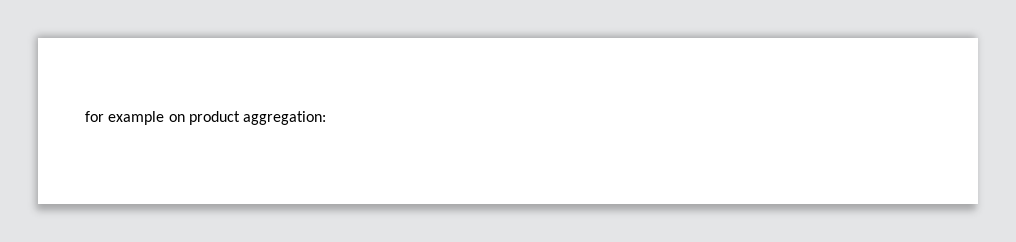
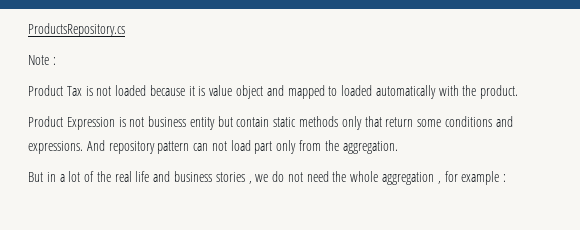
[85,111,327,125] for example on product aggregation: -> [28,23,125,37] [28,55,56,65] [28,85,519,99] [28,116,513,130] [28,140,398,154] [28,171,507,185] ProductsRepository.cs // Note : // Product Tax is not loaded because it is value object and mapped to loaded automatically with the product. // Product Expression is not business entity but contain static methods only that return some conditions and expressions. And repository pattern can not load part only from the aggregation. // But in a lot of the real life and business stories , we do not need the whole aggregation , for example :

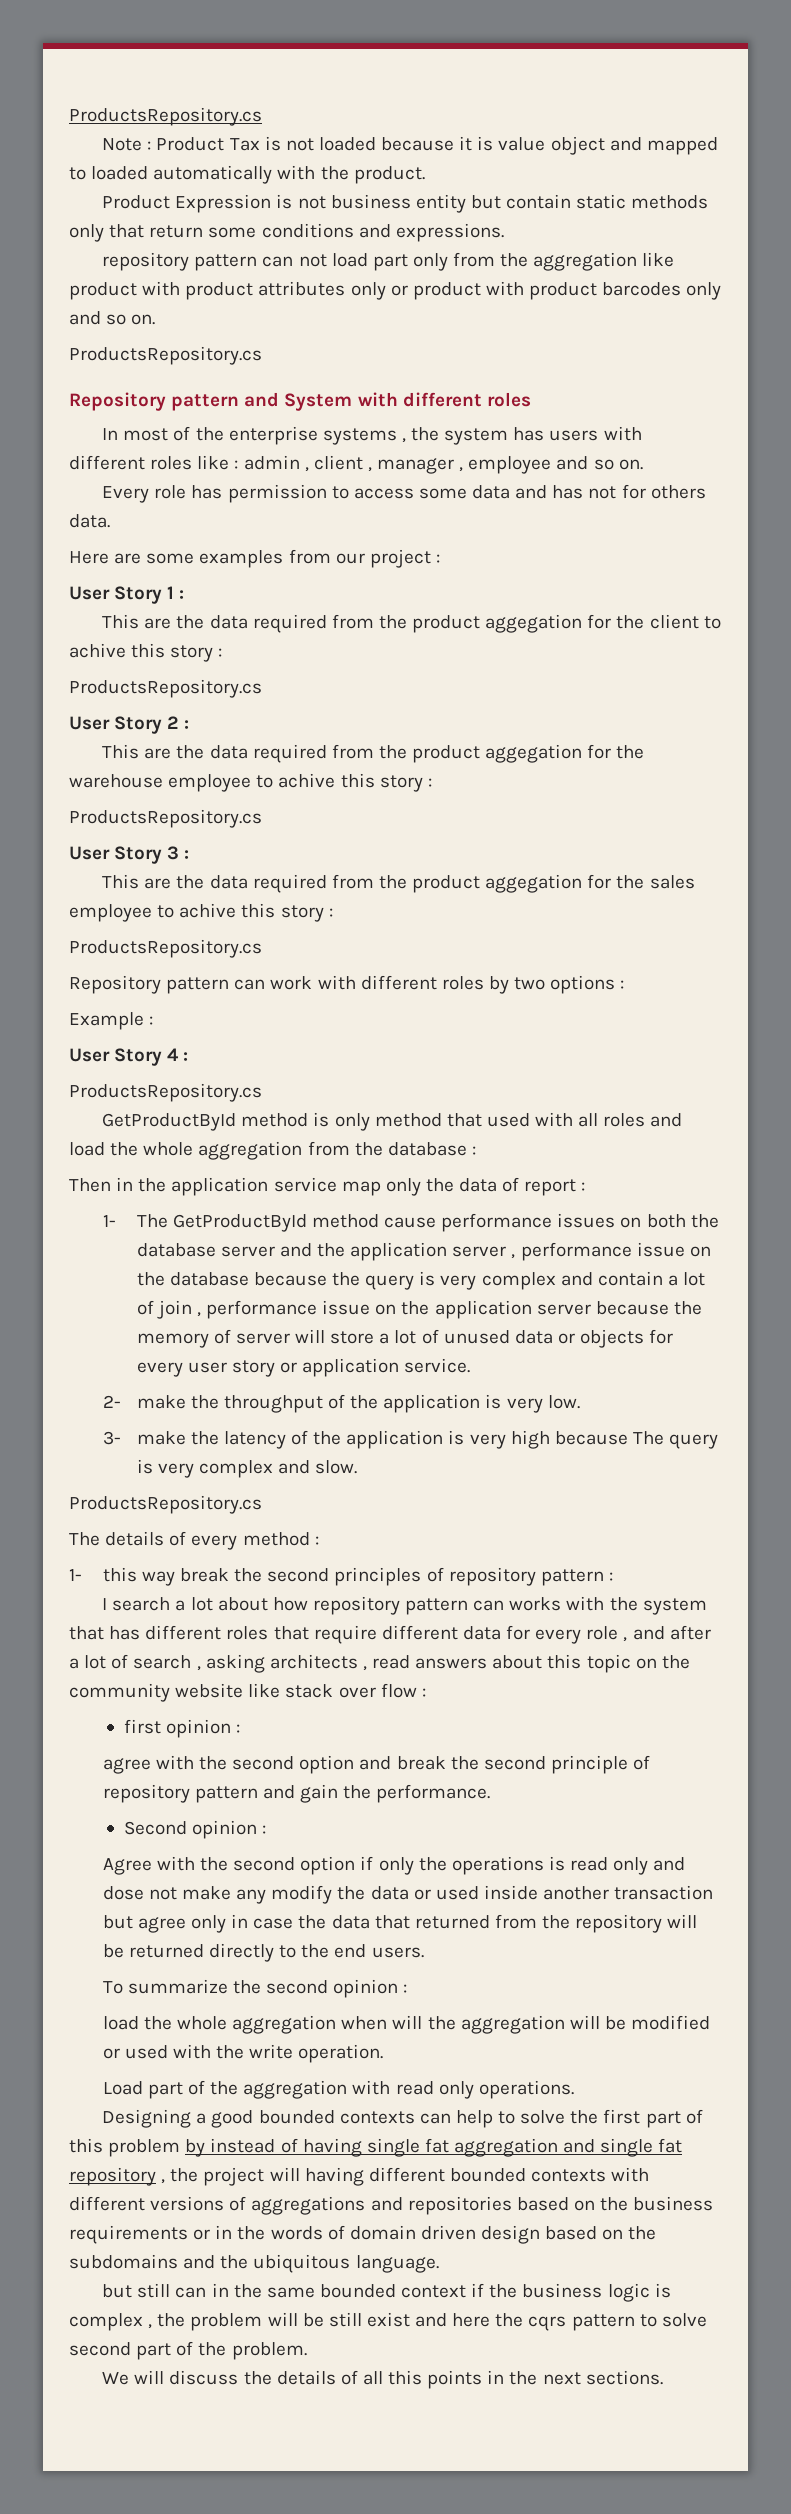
(56, 61) // -> (152, 145) none
[86,140,105,151] And -> (504, 232) //
[342,141,398,154] [28,171,507,185] aggregation. // But in a lot of the real life and business stories , we do not need the whole aggregation , for example : -> [533,252,675,271] [69,281,722,300] [69,311,156,325] [69,346,262,365] [69,392,531,411] [102,426,642,445] [69,455,643,474] [102,484,706,503] [69,514,110,528] [69,549,440,568] [69,586,185,604] [102,614,721,633] [69,643,223,662] [69,679,262,698] [69,716,190,734] [102,744,645,763] [69,773,432,792] [69,809,262,828] [69,846,190,864] [102,874,695,893] [69,903,333,922] [69,939,262,958] [69,975,625,994] [69,1012,154,1030] [69,1048,189,1066] [69,1083,262,1102] [102,1112,683,1131] [69,1141,476,1160] [69,1177,586,1196] [102,1213,719,1232] [136,1242,711,1261] [136,1271,706,1290] [136,1300,702,1319] [136,1329,674,1348] [136,1358,471,1377] [102,1394,580,1413] [102,1430,719,1449] [136,1459,358,1478] [69,1495,262,1514] [69,1531,319,1550] [69,1567,613,1586] [102,1596,707,1615] [69,1625,711,1644] [69,1654,690,1673] [69,1683,426,1702] [123,1719,240,1738] [102,1755,651,1774] [102,1784,491,1803] [123,1820,266,1839] [102,1856,686,1875] [102,1885,714,1904] [102,1914,698,1933] [102,1943,424,1962] [102,1979,408,1998] [102,2015,711,2034] [102,2044,384,2063] [102,2080,574,2099] [102,2109,703,2128] [69,2138,683,2157] [69,2167,650,2186] [69,2196,714,2215] [69,2225,657,2244] [69,2254,439,2273] [102,2283,671,2302] [69,2312,707,2331] [69,2341,307,2360] [102,2370,663,2389] aggregation like product with product attributes only or product with product barcodes only and so on. // ProductsRepository.cs // Repository pattern and System with different roles // In most of the enterprise systems , the system has users with different roles like : admin , client , manager , employee and so on. // Every role has permission to access some data and has not for others data. // Here are some examples from our project : // User Story 1 : // This are the data required from the product aggegation for the client to achive this story : // ProductsRepository.cs // User Story 2 : // This are the data required from the product aggegation for the warehouse employee to achive this story : // ProductsRepository.cs // User Story 3 : // This are the data required from the product aggegation for the sales employee to achive this story : // ProductsRepository.cs // Repository pattern can work with different roles by two options : // Example : // User Story 4 : // ProductsRepository.cs // GetProductById method is only method that used with all roles and load the whole aggregation from the database : // Then in the application service map only the data of report : // 1- The GetProductById method cause performance issues on both the database server and the application server , performance issue on the database because the query is very complex and contain a lot of join , performance issue on the application server because the memory of server will store a lot of unused data or objects for every user story or application service. // 2- make the throughput of the application is very low. // 3- make the latency of the application is very high because The query is very complex and slow. // ProductsRepository.cs // The details of every method : // 1- this way break the second principles of repository pattern : // I search a lot about how repository pattern can works with the system that has different roles that require different data for every role , and after a lot of search , asking architects , read answers about this topic on the community website like stack over flow : // first opinion : // agree with the second option and break the second principle of repository pattern and gain the performance. // Second opinion : // Agree with the second option if only the operations is read only and dose not make any modify the data or used inside another transaction but agree only in case the data that returned from the repository will be returned directly to the end users. // To summarize the second opinion : // load the whole aggregation when will the aggregation will be modified or used with the write operation. // Load part of the aggregation with read only operations. // Designing a good bounded contexts can help to solve the first part of this problem by instead of having single fat aggregation and single fat repository , the project will having different bounded contexts with different versions of aggregations and repositories based on the business requirements or in the words of domain driven design based on the subdomains and the ubiquitous language. // but still can in the same bounded context if the business logic is complex , the problem will be still exist and here the cqrs pattern to solve second part of the problem. // We will discuss the details of all this points in the next sections.

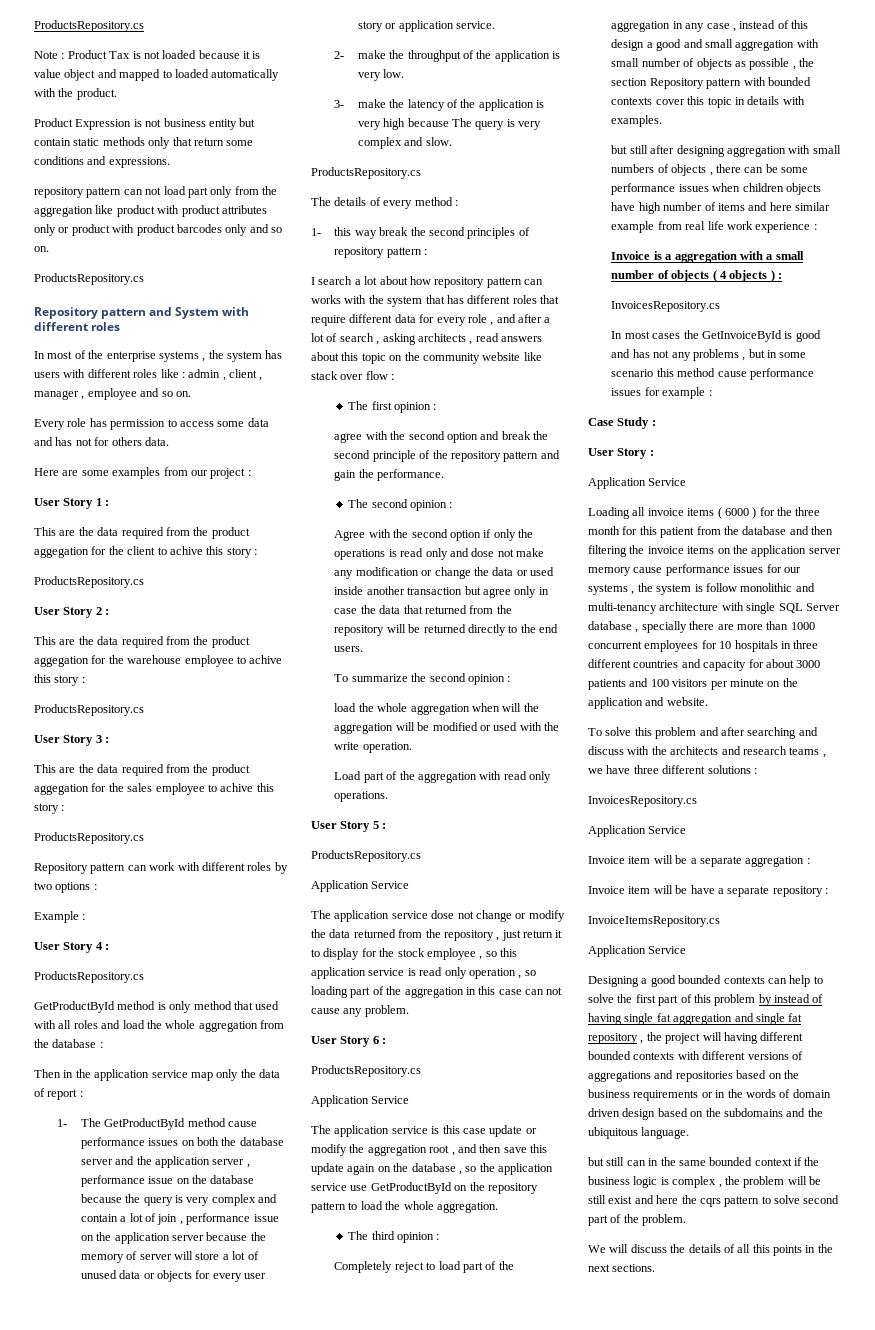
(426, 1692) none -> [348,401,369,410] The
(651, 1762) none -> [432,450,448,459] the
[123,1821,187,1835] Second -> [348,499,408,508] The second
[271,1885,333,1904] modify -> [355,567,471,579] modification or change
(574, 2089) none -> [311,821,387,832] [311,850,421,862] [311,880,410,892] [311,910,565,922] [311,929,563,941] [311,948,517,960] [311,967,536,979] [311,986,563,998] [311,1005,409,1017] [311,1036,387,1047] [311,1065,421,1077] [311,1095,410,1107] [311,1125,537,1137] [311,1144,547,1156] [311,1163,553,1175] [311,1182,538,1194] [311,1201,498,1213] [348,1231,440,1243] [334,1261,514,1273] [611,20,809,32] [611,39,819,51] [611,58,815,70] [611,77,811,89] [611,96,805,108] [611,115,663,127] [611,145,841,157] [611,164,809,176] [611,183,821,195] [611,202,831,214] [611,221,817,233] [611,251,804,263] [611,270,783,282] [611,301,721,312] [611,330,821,342] [611,349,807,361] [611,368,814,380] [611,387,712,399] [588,417,656,429] [588,448,654,459] [588,477,687,489] [588,507,821,519] [588,526,833,538] [588,545,841,557] [588,564,801,576] [588,583,815,595] [588,602,840,614] [588,621,815,633] [588,640,819,652] [588,659,821,671] [588,678,798,690] [588,697,708,709] [588,727,818,739] [588,746,826,758] [588,765,757,774] [588,796,697,807] [588,825,687,837] [588,855,810,867] [588,885,828,897] [588,916,720,927] [588,945,687,957] // User Story 5 : // ProductsRepository.cs // Application Service // The application service dose not change or modify the data returned from the repository , just return it to display for the stock employee , so this application service is read only operation , so loading part of the aggregation in this case can not cause any problem. // User Story 6 : // ProductsRepository.cs // Application Service // The application service is this case update or modify the aggregation root , and then save this update again on the database , so the application service use GetProductById on the repository pattern to load the whole aggregation. // The third opinion : // Completely reject to load part of the aggregation in any case , instead of this design a good and small aggregation with small number of objects as possible , the section Repository pattern with bounded contexts cover this topic in details with examples. // but still after designing aggregation with small numbers of objects , there can be some performance issues when children objects have high number of items and here similar example from real life work experience : // Invoice is a aggregation with a small number of objects ( 4 objects ) : // InvoicesRepository.cs // In most cases the GetInvoiceById is good and has not any problems , but in some scenario this method cause performance issues for example : // Case Study : // User Story : // Application Service // Loading all invoice items ( 6000 ) for the three month for this patient from the database and then filtering the invoice items on the application server memory cause performance issues for our systems , the system is follow monolithic and multi-tenancy architecture with single SQL Server database , specially there are more than 1000 concurrent employees for 10 hospitals in three different countries and capacity for about 3000 patients and 100 visitors per minute on the application and website. // To solve this problem and after searching and discuss with the architects and research teams , we have three different solutions : // InvoicesRepository.cs // Application Service // Invoice item will be a separate aggregation : // Invoice item will be have a separate repository : // InvoiceItemsRepository.cs // Application Service

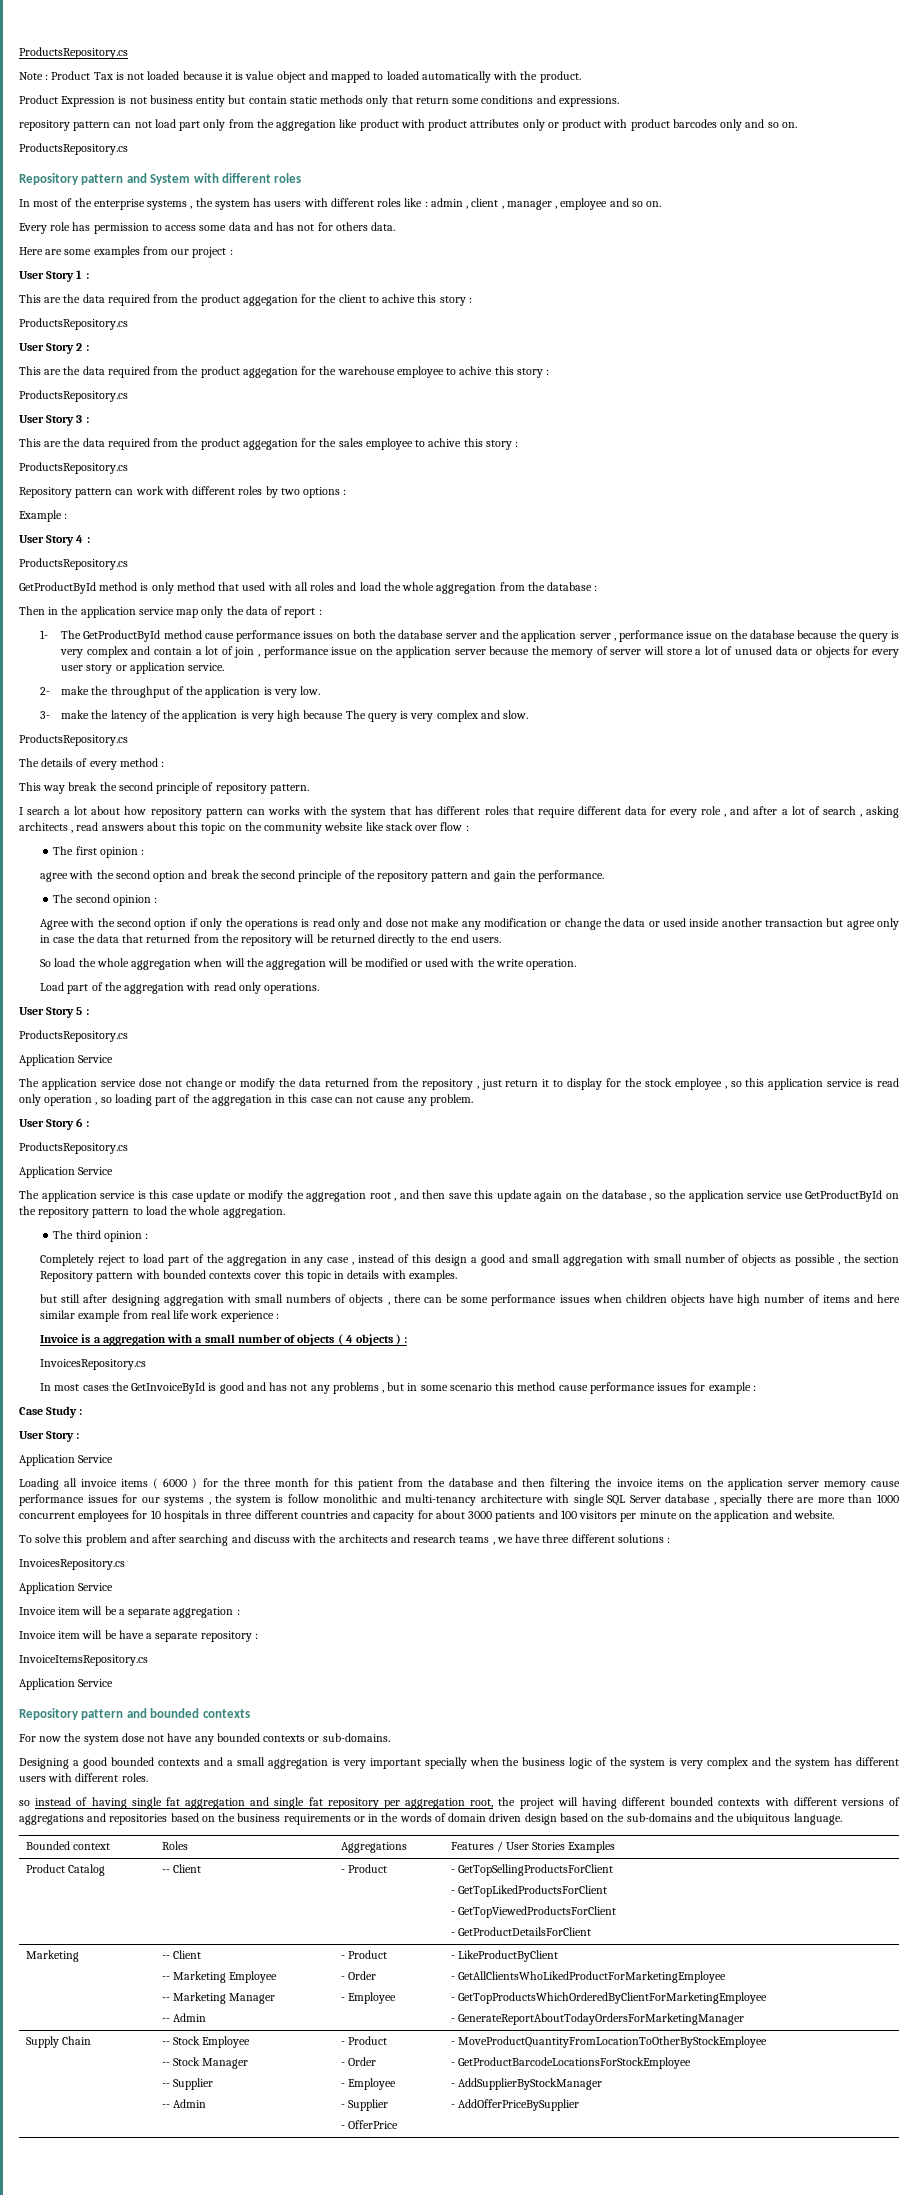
[311,227,352,236] 1- this -> [19,782,41,791] This
[467,227,516,239] principles -> [156,782,201,794] principle
[386,247,428,258] pattern : -> [269,784,309,794] pattern.
[334,673,511,685] To summarize the second opinion : // -> [40,959,52,967] So
(687, 950) none -> [19,1708,250,1720] [19,1733,390,1745] // Repository pattern and bounded contexts // For now the system dose not have any bounded contexts or sub-domains.
[767,975,823,987] [588,994,772,1006] can help to solve the first part of this problem by -> [203,1757,899,1769] [19,1773,148,1782] [19,1800,30,1806] and a small aggregation is very important specially when the business logic of the system is very complex and the system has different users with different roles. // so
[640,1040,644,1044] , -> [383,1798,494,1809] per aggregation root,
[723,1108,783,1117] subdomains -> [626,1813,692,1822] sub-domains
[588,1157,820,1166] [588,1176,821,1188] [588,1195,840,1207] [588,1214,687,1226] [588,1244,833,1256] [588,1264,656,1272] // but still can in the same bounded context if the business logic is complex , the problem will be still exist and here the cqrs pattern to solve second part of the problem. // We will discuss the details of all this points in the next sections. -> [25,1841,110,1850] [161,1841,188,1850] [340,1842,407,1853] [450,1841,616,1853] [25,1864,105,1876] [161,1864,201,1873] [340,1864,387,1873] [450,1864,613,1876] [450,1885,607,1897] [450,1906,616,1918] [450,1927,591,1936] [25,1950,79,1962] [161,1950,201,1959] [161,1971,277,1983] [161,1992,275,2004] [161,2013,206,2022] [340,1950,387,1959] [340,1971,376,1980] [340,1992,396,2004] [450,1950,558,1962] [450,1971,726,1983] [450,1992,767,2004] [450,2013,744,2025] [25,2036,91,2048] [161,2036,250,2048] [161,2057,248,2069] [161,2078,213,2090] [161,2099,206,2108] [340,2036,387,2045] [340,2057,376,2066] [340,2078,396,2090] [340,2099,388,2111] [340,2120,398,2129] [450,2036,767,2048] [450,2057,691,2069] [450,2078,602,2090] [450,2099,579,2111] // Bounded context | Roles | Aggregations | Features / User Stories Examples // Product Catalog | -- Client | - Product | - GetTopSellingProductsForClient // - GetTopLikedProductsForClient // - GetTopViewedProductsForClient // - GetProductDetailsForClient // Marketing | -- Client // -- Marketing Employee // -- Marketing Manager // -- Admin | - Product // - Order // - Employee | - LikeProductByClient // - GetAllClientsWhoLikedProductForMarketingEmployee // - GetTopProductsWhichOrderedByClientForMarketingEmployee // - GenerateReportAboutTodayOrdersForMarketingManager // Supply Chain | -- Stock Employee // -- Stock Manager // -- Supplier // -- Admin | - Product // - Order // - Employee // - Supplier // - OfferPrice | - MoveProductQuantityFromLocationToOtherByStockEmployee // - GetProductBarcodeLocationsForStockEmployee // - AddSupplierByStockManager // - AddOfferPriceBySupplier

